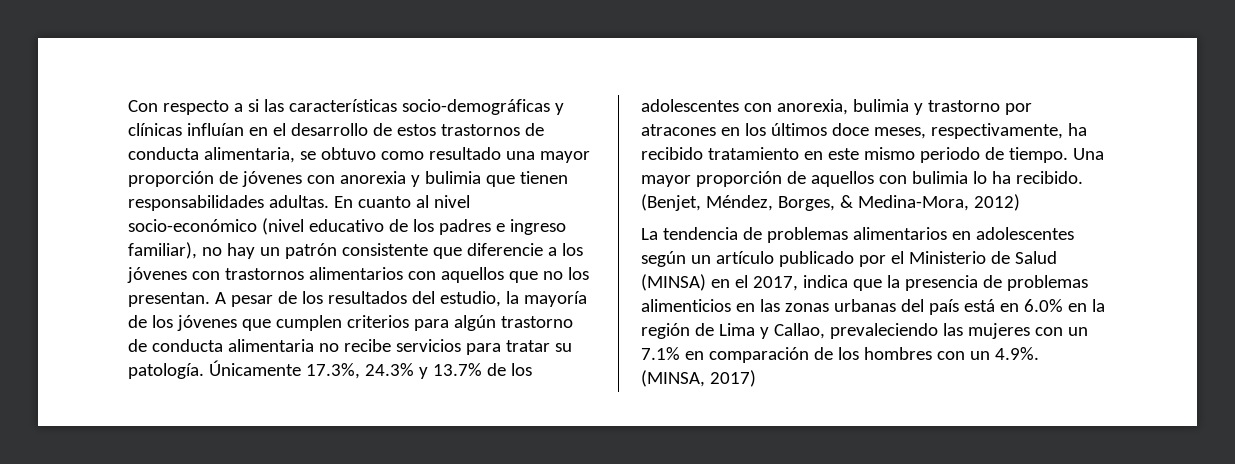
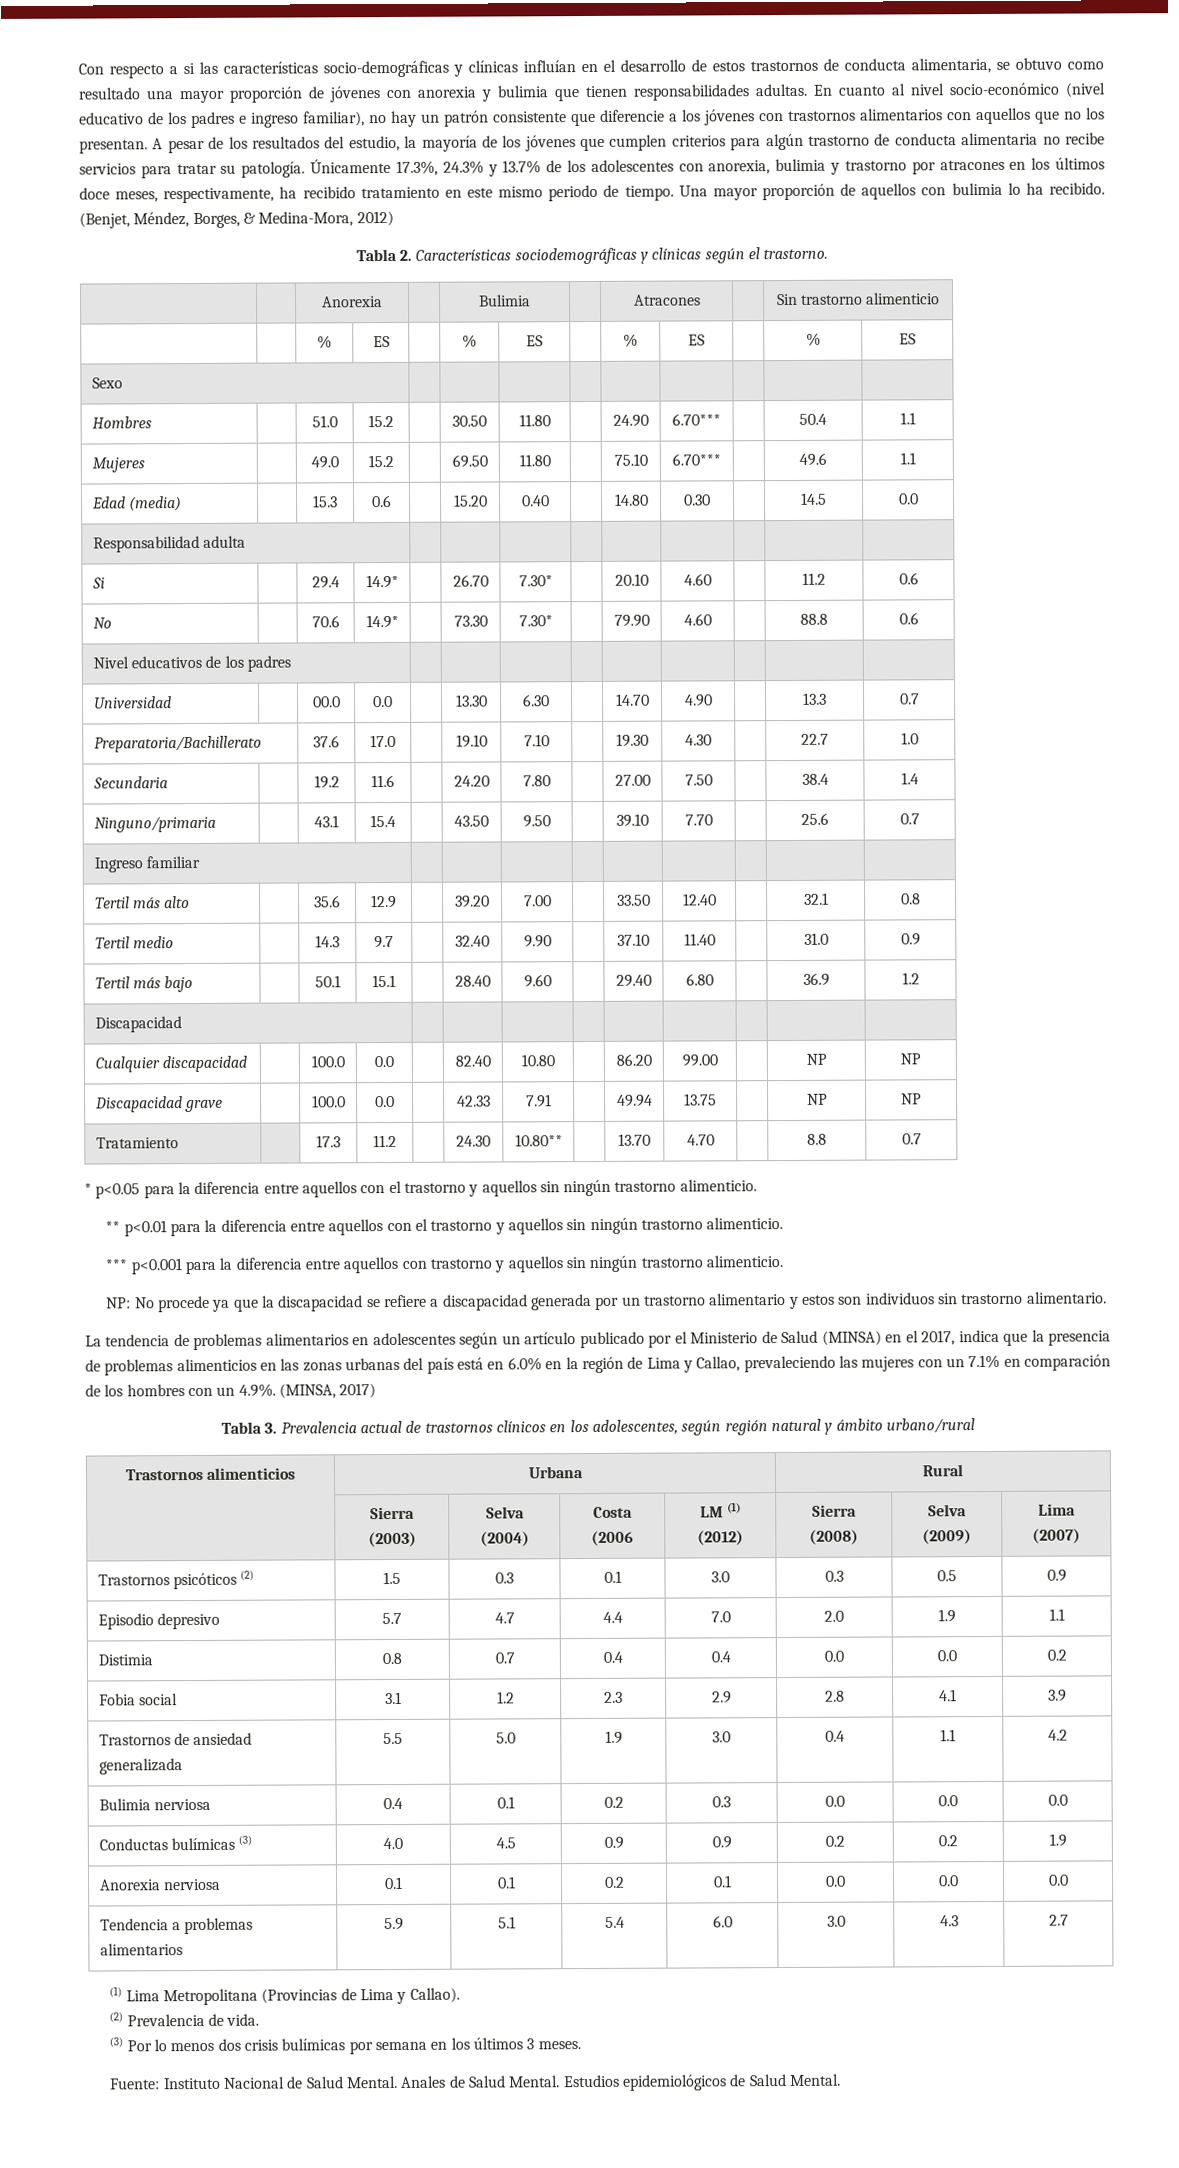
(1020, 202) none -> [355,247,829,265] [322,296,383,308] [479,294,531,307] [633,294,701,306] [776,292,941,306] [317,335,332,349] [372,336,390,348] [462,334,477,348] [526,335,543,347] [623,333,638,347] [688,334,705,346] [805,332,821,346] [899,333,916,345] [91,377,123,389] [91,416,152,429] [311,415,338,428] [368,414,394,428] [452,415,487,427] [518,414,551,427] [612,414,649,427] [672,413,721,426] [799,413,827,425] [899,412,916,425] [91,457,145,473] [310,456,339,469] [368,454,394,468] [451,454,488,468] [518,454,551,467] [613,453,648,466] [672,453,721,466] [799,452,827,466] [899,452,916,465] [91,496,182,512] [313,495,338,508] [372,494,392,508] [453,494,488,507] [521,495,550,507] [614,493,649,506] [684,494,711,506] [801,492,827,505] [898,493,919,505] [92,535,246,553] [91,577,105,589] [311,576,340,589] [365,574,399,589] [452,574,489,587] [518,575,553,587] [614,573,649,586] [683,573,712,586] [802,572,826,585] [898,572,919,585] [92,617,112,629] [311,615,340,628] [365,614,399,629] [453,615,488,627] [518,615,553,627] [613,614,650,627] [683,613,712,626] [800,613,828,625] [898,612,919,625] [92,655,291,672] [93,696,172,709] [312,696,341,708] [373,695,393,708] [455,694,488,707] [523,694,550,707] [615,693,650,706] [684,694,713,707] [803,692,827,705] [899,693,920,705] [93,735,262,753] [313,735,340,748] [370,734,396,748] [455,734,488,748] [523,734,550,747] [616,733,649,747] [685,734,712,746] [801,733,829,745] [900,732,919,745] [92,776,168,789] [313,775,340,789] [371,774,395,788] [453,775,490,787] [522,775,551,787] [614,774,651,786] [684,774,713,786] [801,773,829,785] [900,772,919,785] [93,815,216,833] [314,815,339,828] [370,814,396,828] [454,815,489,827] [522,815,551,828] [616,813,649,827] [684,814,713,826] [801,812,829,825] [899,813,920,825] [93,855,200,873] [94,896,191,909] [314,895,341,908] [371,894,397,909] [455,895,490,908] [523,895,552,907] [616,894,651,906] [682,893,717,906] [803,892,829,905] [900,893,921,905] [94,936,174,949] [315,935,340,948] [374,935,394,949] [455,935,490,947] [523,935,552,948] [617,933,650,946] [683,933,716,946] [803,932,829,945] [900,933,921,946] [94,976,194,993] [314,975,341,988] [372,974,396,988] [454,975,491,987] [523,974,552,988] [615,974,652,987] [685,973,714,986] [802,972,830,986] [901,972,920,985] [94,1016,182,1033] [94,1055,247,1073] [310,1055,345,1068] [374,1055,394,1068] [454,1055,491,1067] [520,1054,555,1067] [615,1053,652,1066] [681,1054,718,1067] [805,1053,827,1065] [900,1053,921,1065] [94,1096,223,1113] [311,1095,346,1108] [375,1095,395,1108] [456,1095,491,1107] [525,1094,552,1108] [616,1094,653,1107] [684,1093,717,1106] [806,1093,828,1105] [901,1093,922,1105] [95,1137,179,1149] [316,1135,341,1148] [373,1134,397,1148] [456,1135,491,1147] [514,1134,563,1147] [618,1133,651,1146] [686,1134,715,1146] [807,1133,827,1145] [901,1133,922,1145] [84,1179,757,1199] [105,1217,784,1237] [105,1255,783,1275] [106,1291,1107,1313] // Tabla 2. Características sociodemográficas y clínicas según el trastorno. // | | Anorexia | | Bulimia | | Atracones | | Sin trastorno alimenticio // | | % | ES | | % | ES | | % | ES | | % | ES // Sexo | | | | | | | | | // Hombres | | 51.0 | 15.2 | | 30.50 | 11.80 | | 24.90 | 6.70*** | | 50.4 | 1.1 // Mujeres | | 49.0 | 15.2 | | 69.50 | 11.80 | | 75.10 | 6.70*** | | 49.6 | 1.1 // Edad (media) | | 15.3 | 0.6 | | 15.20 | 0.40 | | 14.80 | 0.30 | | 14.5 | 0.0 // Responsabilidad adulta | | | | | | | | | // Si | | 29.4 | 14.9* | | 26.70 | 7.30* | | 20.10 | 4.60 | | 11.2 | 0.6 // No | | 70.6 | 14.9* | | 73.30 | 7.30* | | 79.90 | 4.60 | | 88.8 | 0.6 // Nivel educativos de los padres | | | | | | | | | // Universidad | | 00.0 | 0.0 | | 13.30 | 6.30 | | 14.70 | 4.90 | | 13.3 | 0.7 // Preparatoria/Bachillerato | 37.6 | 17.0 | | 19.10 | 7.10 | | 19.30 | 4.30 | | 22.7 | 1.0 // Secundaria | | 19.2 | 11.6 | | 24.20 | 7.80 | | 27.00 | 7.50 | | 38.4 | 1.4 // Ninguno/primaria | | 43.1 | 15.4 | | 43.50 | 9.50 | | 39.10 | 7.70 | | 25.6 | 0.7 // Ingreso familiar | | | | | | | | | // Tertil más alto | | 35.6 | 12.9 | | 39.20 | 7.00 | | 33.50 | 12.40 | | 32.1 | 0.8 // Tertil medio | | 14.3 | 9.7 | | 32.40 | 9.90 | | 37.10 | 11.40 | | 31.0 | 0.9 // Tertil más bajo | | 50.1 | 15.1 | | 28.40 | 9.60 | | 29.40 | 6.80 | | 36.9 | 1.2 // Discapacidad | | | | | | | | | // Cualquier discapacidad | | 100.0 | 0.0 | | 82.40 | 10.80 | | 86.20 | 99.00 | | NP | NP // Discapacidad grave | | 100.0 | 0.0 | | 42.33 | 7.91 | | 49.94 | 13.75 | | NP | NP // Tratamiento | | 17.3 | 11.2 | | 24.30 | 10.80** | | 13.70 | 4.70 | | 8.8 | 0.7 // * p<0.05 para la diferencia entre aquellos con el trastorno y aquellos sin ningún trastorno alimenticio. // ** p<0.01 para la diferencia entre aquellos con el trastorno y aquellos sin ningún trastorno alimenticio. // *** p<0.001 para la diferencia entre aquellos con trastorno y aquellos sin ningún trastorno alimenticio. // NP: No procede ya que la discapacidad se refiere a discapacidad generada por un trastorno alimentario y estos son individuos sin trastorno alimentario.
(756, 378) none -> [221,1418,975,1436] [124,1467,296,1481] [527,1466,583,1479] [921,1464,963,1477] [370,1506,415,1520] [367,1531,417,1548] [485,1506,525,1519] [479,1531,530,1547] [593,1506,633,1518] [591,1530,634,1546] [699,1502,742,1518] [697,1530,744,1546] [812,1504,857,1517] [809,1529,859,1545] [928,1504,967,1517] [922,1529,972,1545] [1038,1503,1076,1516] [1032,1528,1081,1544] [97,1570,255,1590] [383,1571,401,1585] [495,1572,514,1584] [603,1570,622,1583] [711,1571,730,1583] [824,1570,844,1582] [937,1570,957,1582] [1046,1569,1067,1582] [97,1612,220,1630] [382,1612,402,1625] [494,1612,515,1624] [602,1611,623,1623] [710,1611,731,1623] [824,1610,844,1622] [938,1609,956,1623] [1048,1608,1065,1621] [97,1654,153,1666] [382,1652,402,1665] [494,1652,515,1664] [602,1651,623,1663] [710,1651,731,1663] [824,1650,844,1662] [937,1650,957,1662] [1046,1649,1067,1661] [98,1693,178,1706] [384,1691,402,1705] [496,1691,515,1704] [604,1691,623,1703] [711,1691,732,1704] [825,1690,845,1702] [939,1689,957,1702] [1048,1689,1067,1702] [98,1732,253,1746] [98,1758,183,1775] [383,1732,403,1745] [495,1732,516,1744] [604,1730,623,1744] [712,1731,731,1743] [825,1730,845,1742] [940,1729,956,1742] [1047,1729,1068,1741] [98,1798,211,1811] [383,1797,403,1810] [496,1796,515,1809] [603,1796,624,1808] [712,1796,731,1808] [825,1795,845,1807] [938,1795,958,1807] [1047,1794,1068,1806] [98,1835,253,1851] [383,1837,403,1850] [495,1837,516,1849] [603,1836,624,1849] [711,1836,732,1849] [825,1835,845,1847] [938,1835,958,1847] [1048,1833,1067,1847] [99,1878,221,1891] [385,1876,403,1890] [497,1876,516,1889] [604,1876,625,1888] [713,1875,732,1888] [826,1875,846,1887] [939,1875,959,1887] [1048,1874,1069,1886] [99,1917,254,1935] [99,1943,183,1956] [384,1917,404,1931] [497,1916,516,1929] [604,1916,625,1928] [712,1915,733,1928] [826,1915,846,1927] [939,1915,959,1927] [1048,1914,1069,1926] [109,1986,460,2006] [109,2012,260,2027] [109,2037,581,2055] [110,2073,841,2091] // Tabla 3. Prevalencia actual de trastornos clínicos en los adolescentes, según región natural y ámbito urbano/rural // Trastornos alimenticios | Urbana | Rural // | Sierra (2003) | Selva (2004) | Costa (2006 | LM (1) (2012) | Sierra (2008) | Selva (2009) | Lima (2007) // Trastornos psicóticos (2) | 1.5 | 0.3 | 0.1 | 3.0 | 0.3 | 0.5 | 0.9 // Episodio depresivo | 5.7 | 4.7 | 4.4 | 7.0 | 2.0 | 1.9 | 1.1 // Distimia | 0.8 | 0.7 | 0.4 | 0.4 | 0.0 | 0.0 | 0.2 // Fobia social | 3.1 | 1.2 | 2.3 | 2.9 | 2.8 | 4.1 | 3.9 // Trastornos de ansiedad generalizada | 5.5 | 5.0 | 1.9 | 3.0 | 0.4 | 1.1 | 4.2 // Bulimia nerviosa | 0.4 | 0.1 | 0.2 | 0.3 | 0.0 | 0.0 | 0.0 // Conductas bulímicas (3) | 4.0 | 4.5 | 0.9 | 0.9 | 0.2 | 0.2 | 1.9 // Anorexia nerviosa | 0.1 | 0.1 | 0.2 | 0.1 | 0.0 | 0.0 | 0.0 // Tendencia a problemas alimentarios | 5.9 | 5.1 | 5.4 | 6.0 | 3.0 | 4.3 | 2.7 // (1) Lima Metropolitana (Provincias de Lima y Callao). // (2) Prevalencia de vida. // (3) Por lo menos dos crisis bulímicas por semana en los últimos 3 meses. // Fuente: Instituto Nacional de Salud Mental. Anales de Salud Mental. Estudios epidemiológicos de Salud Mental.

